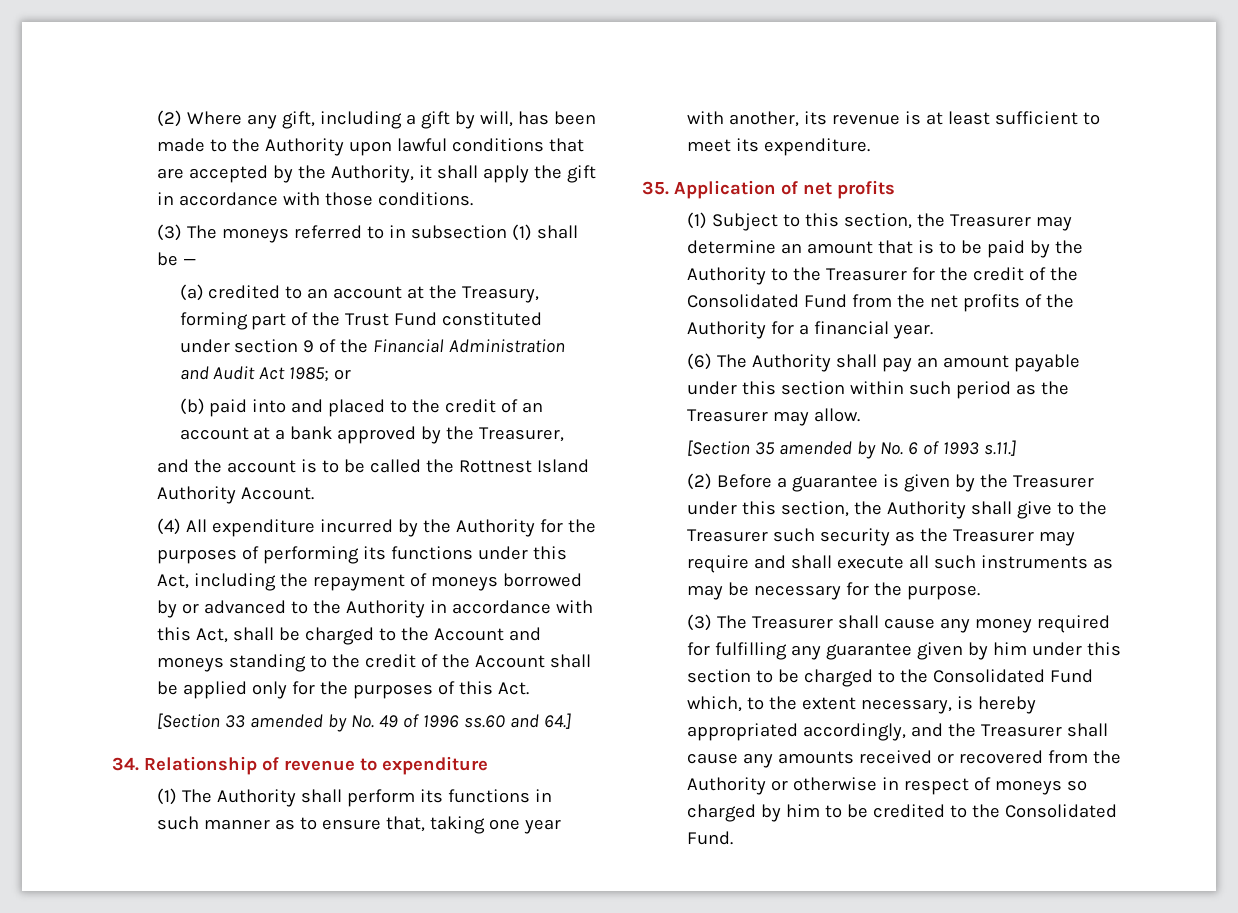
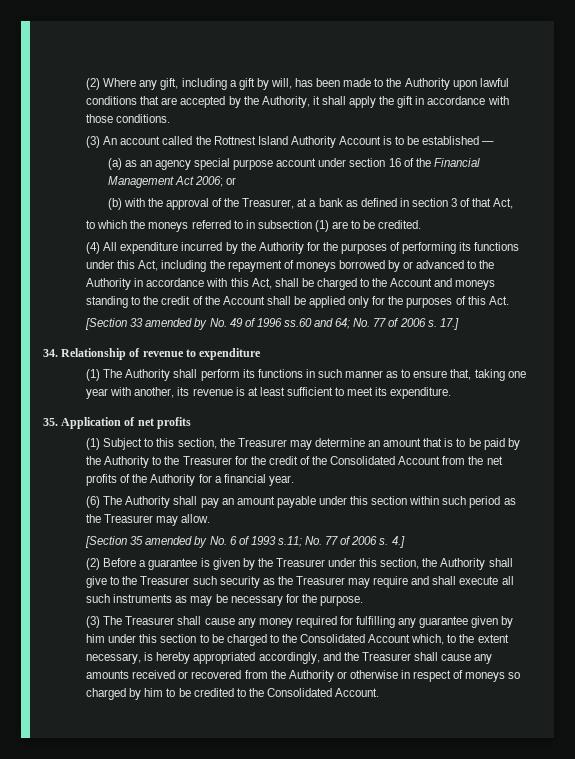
[186,225,217,239] The -> [103,136,495,148] [107,158,480,170] [107,176,236,188] [107,198,514,210] [86,220,146,229] An account called the Rottnest Island Authority Account is to be established — // (a) as an agency special purpose account under section 16 of the Financial Management Act 2006; or // (b) with the approval of the Treasurer, at a bank as defined in section 3 of that Act, // to which the
[536,225,578,239] [156,252,196,266] [179,284,540,303] [179,312,543,330] [179,339,566,353] [179,366,352,382] [179,398,544,417] [179,426,565,444] [156,459,589,473] [156,486,314,504] shall be — // (a) credited to an account at the Treasury, forming part of the Trust Fund constituted under section 9 of the Financial Administration and Audit Act 1985; or // (b) paid into and placed to the credit of an account at a bank approved by the Treasurer, // and the account is to be called the Rottnest Island Authority Account. -> [332,220,422,229] are to be credited.
[543,713,571,729] 64.] -> [335,318,459,330] 64; No. 77 of 2006 s. 17.]
[803,294,847,308] Fund -> [398,456,441,465] Account
[983,440,1016,456] s.11.] -> [277,536,405,548] s.11; No. 77 of 2006 s. 4.]
[1049,669,1093,683] Fund -> [368,634,411,643] Account
[686,831,733,845] Fund. -> [335,688,380,697] Account.

